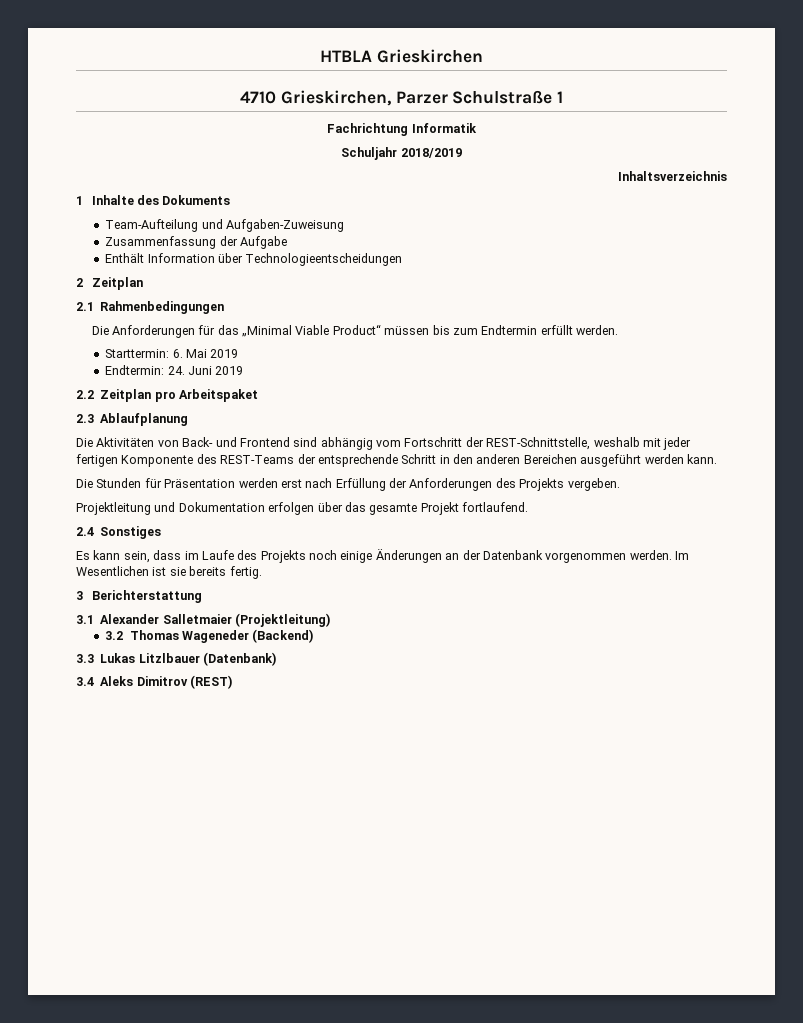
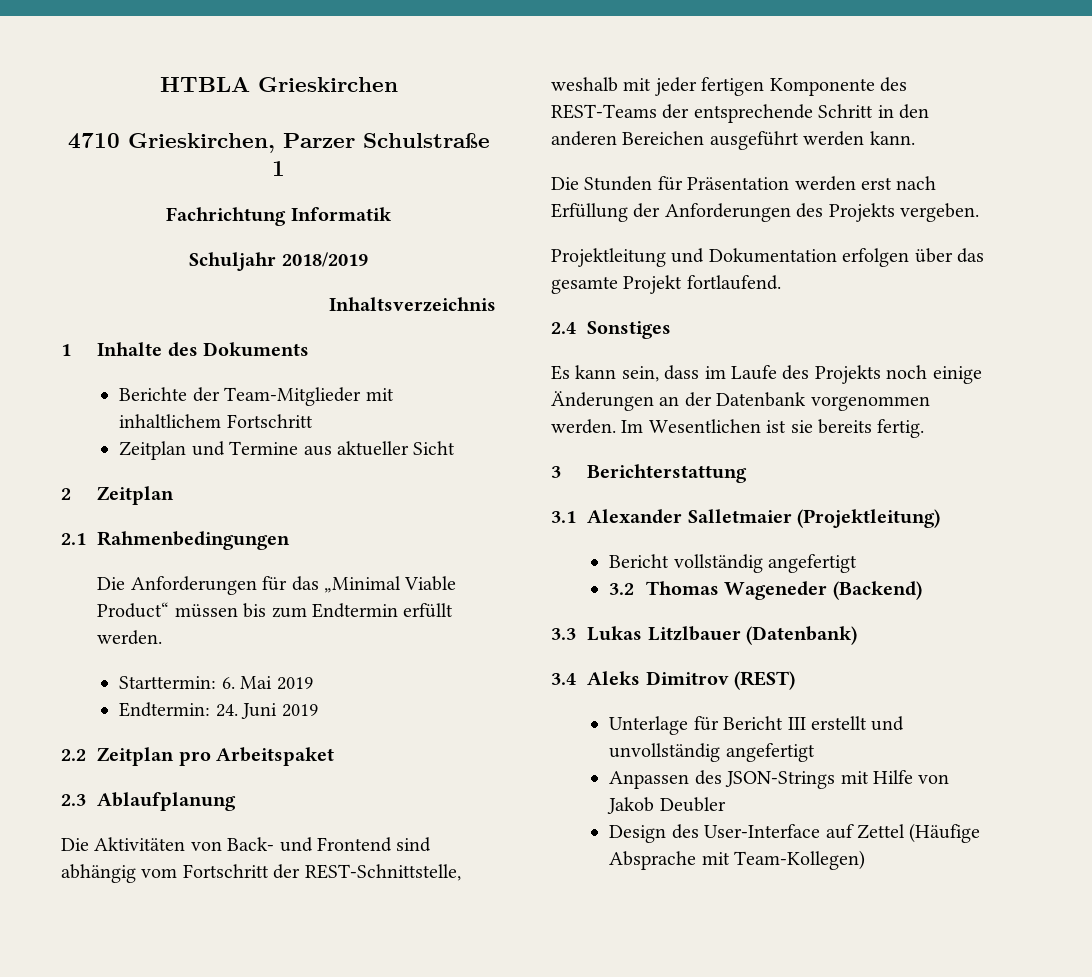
[105,219,345,232] [105,236,288,249] [105,253,403,266] Team-Aufteilung und Aufgaben-Zuweisung // Zusammenfassung der Aufgabe // Enthält Information über Technologieentscheidungen -> [119,387,394,406] [119,414,313,428] [119,441,456,460] Berichte der Team-Mitglieder mit inhaltlichem Fortschritt // Zeitplan und Termine aus aktueller Sicht
(330, 620) none -> [609,554,858,573] // Bericht vollständig angefertigt
(232, 682) none -> [609,716,905,735] [609,743,815,762] [609,770,950,789] [607,797,726,814] [609,823,981,843] [609,850,866,870] // Unterlage für Bericht III erstellt und unvollständig angefertigt // Anpassen des JSON-Strings mit Hilfe von Jakob Deubler // Design des User-Interface auf Zettel (Häufige Absprache mit Team-Kollegen)

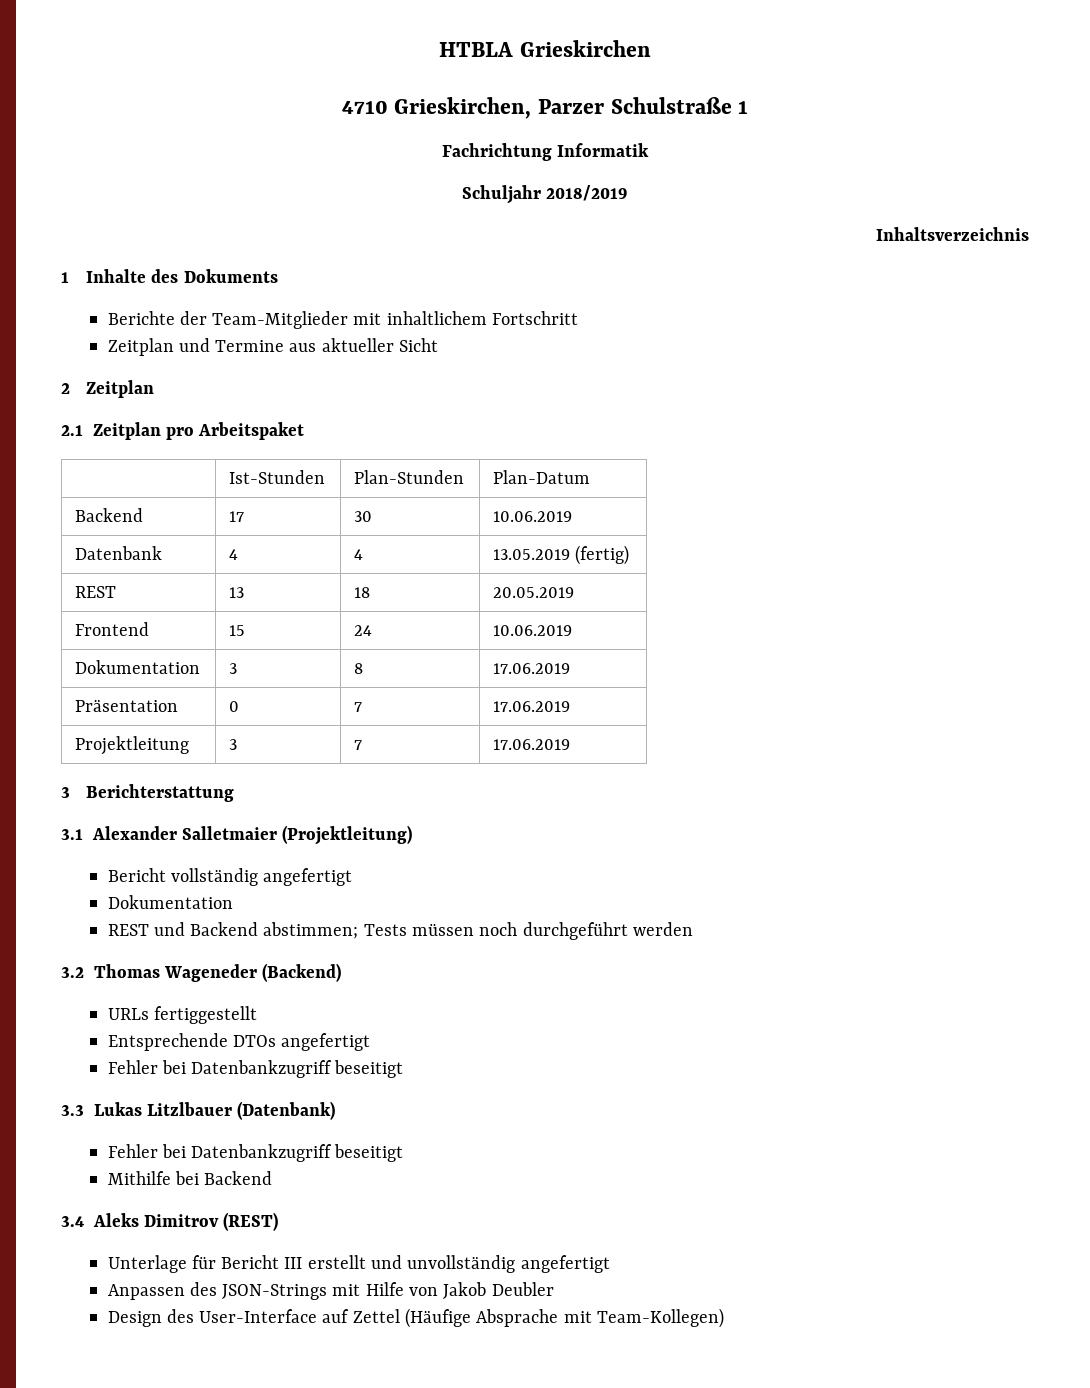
[97,531,291,550] [97,576,457,595] [97,602,454,618] [97,630,163,645] [119,676,313,690] [119,702,318,719] [61,747,335,766] [61,792,237,811] [61,837,432,852] [61,864,461,883] [551,77,907,96] [551,104,929,123] [551,131,915,150] [551,176,937,191] [551,203,979,222] [551,248,984,267] [551,275,781,294] [551,321,672,339] [551,365,982,384] [551,391,930,411] [551,419,925,438] Rahmenbedingungen // Die Anforderungen für das „Minimal Viable Product“ müssen bis zum Endtermin erfüllt werden. // Starttermin: 6. Mai 2019 // Endtermin: 24. Juni 2019 // 2.2 Zeitplan pro Arbeitspaket // 2.3 Ablaufplanung // Die Aktivitäten von Back- und Frontend sind abhängig vom Fortschritt der REST-Schnittstelle, weshalb mit jeder fertigen Komponente des REST-Teams der entsprechende Schritt in den anderen Bereichen ausgeführt werden kann. // Die Stunden für Präsentation werden erst nach Erfüllung der Anforderungen des Projekts vergeben. // Projektleitung und Dokumentation erfolgen über das gesamte Projekt fortlaufend. // 2.4 Sonstiges // Es kann sein, dass im Laufe des Projekts noch einige Änderungen an der Datenbank vorgenommen werden. Im Wesentlichen ist sie bereits fertig. -> [92,422,305,440] [229,470,326,484] [354,470,465,484] [493,470,591,484] [75,508,144,522] [229,511,245,522] [354,511,373,522] [493,511,573,522] [75,546,163,560] [229,549,239,560] [354,549,364,560] [493,545,630,565] [75,586,117,598] [229,587,245,598] [354,587,371,598] [493,587,575,598] [75,622,150,636] [229,625,246,636] [354,625,373,636] [493,625,573,636] [75,660,201,674] [229,663,238,674] [354,663,364,674] [493,663,571,674] [75,699,179,712] [229,701,240,712] [354,702,363,712] [493,701,571,712] [75,736,190,755] [229,739,238,750] [354,740,363,750] [493,739,571,750] Zeitplan pro Arbeitspaket // | Ist-Stunden | Plan-Stunden | Plan-Datum // Backend | 17 | 30 | 10.06.2019 // Datenbank | 4 | 4 | 13.05.2019 (fertig) // REST | 13 | 18 | 20.05.2019 // Frontend | 15 | 24 | 10.06.2019 // Dokumentation | 3 | 8 | 17.06.2019 // Präsentation | 0 | 7 | 17.06.2019 // Projektleitung | 3 | 7 | 17.06.2019
[609,581,922,600] [551,626,858,645] 3.2 Thomas Wageneder (Backend) // 3.3 Lukas Litzlbauer (Datenbank) -> [107,895,233,909] [107,922,693,940] [61,963,342,982] [107,1006,257,1024] [107,1033,371,1051] [107,1060,404,1078] [61,1101,336,1120] [107,1144,404,1162] [107,1171,273,1185] Dokumentation // REST und Backend abstimmen; Tests müssen noch durchgeführt werden // 3.2 Thomas Wageneder (Backend) // URLs fertiggestellt // Entsprechende DTOs angefertigt // Fehler bei Datenbankzugriff beseitigt // 3.3 Lukas Litzlbauer (Datenbank) // Fehler bei Datenbankzugriff beseitigt // Mithilfe bei Backend

